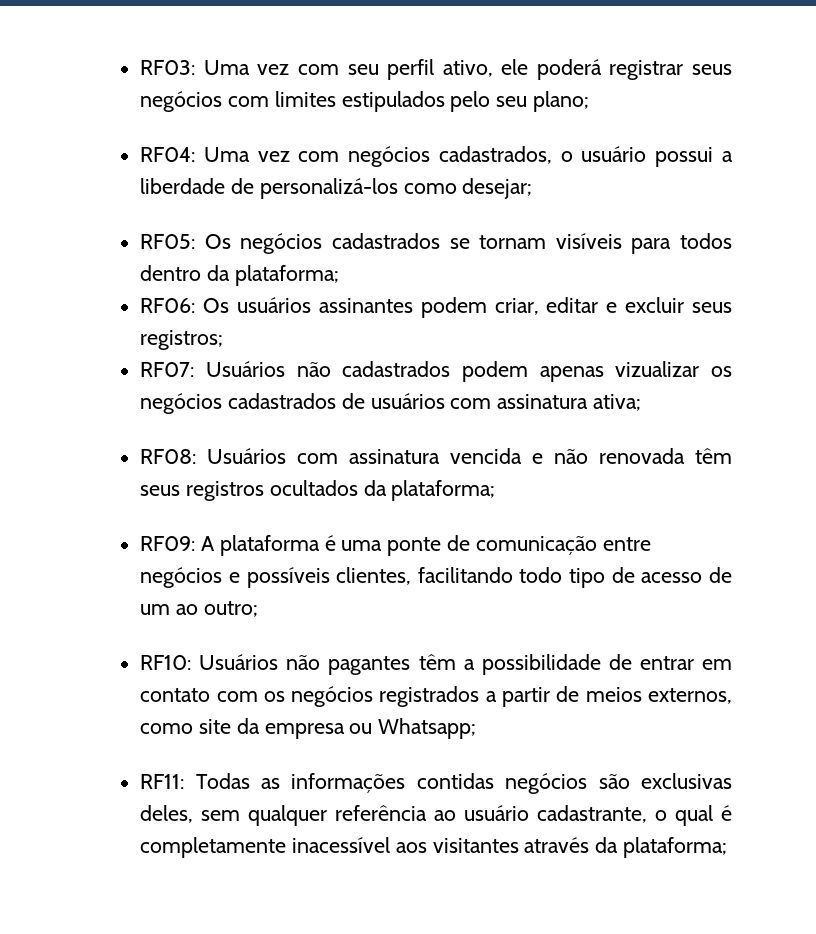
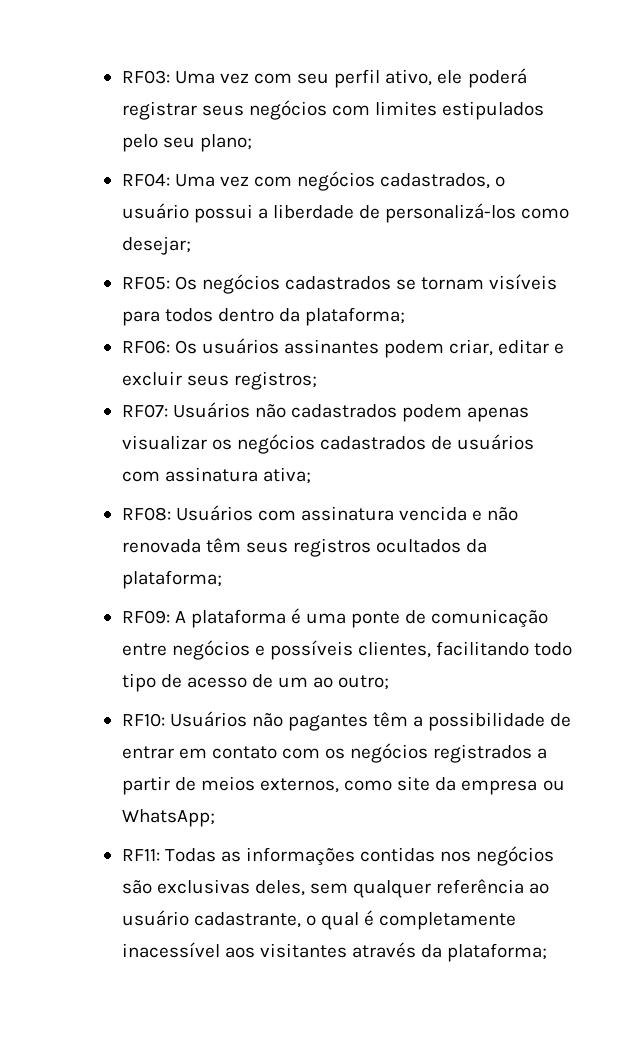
[615,361,700,377] vizualizar -> [121,435,207,450] visualizar
[378,718,477,739] Whatsapp; -> [121,809,215,827] WhatsApp;
(494, 781) none -> [440,851,472,862] nos

